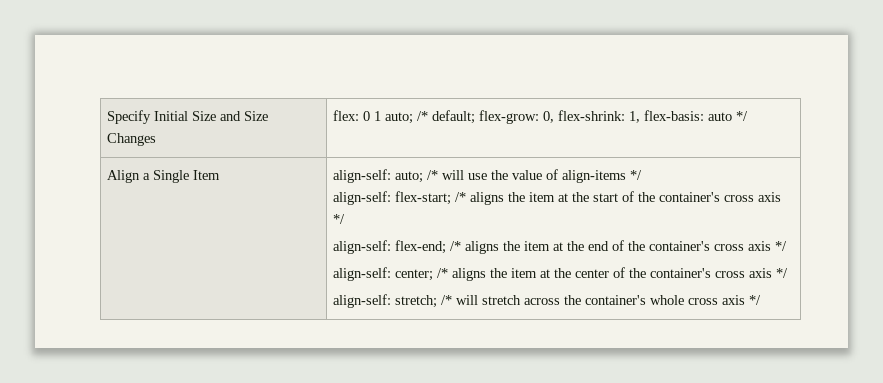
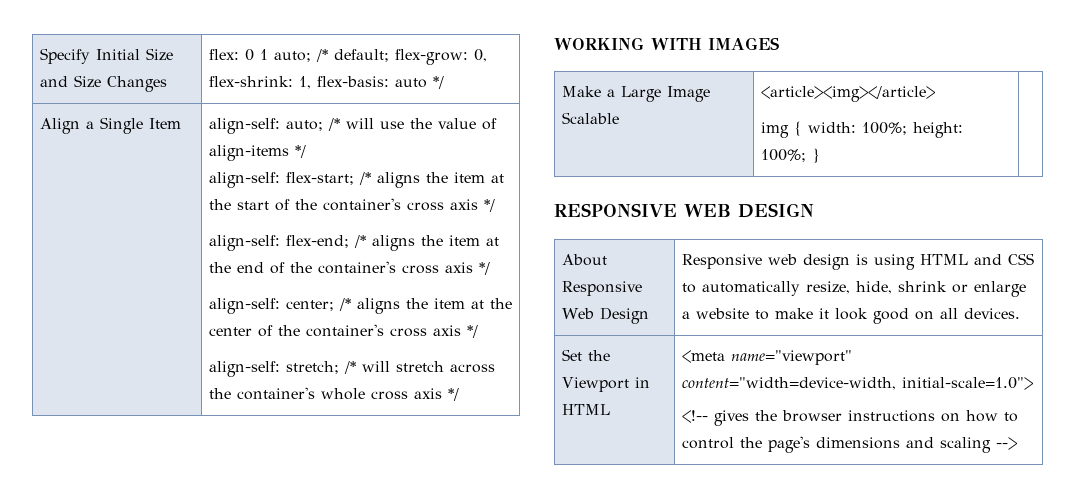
(762, 300) none -> [554,37,779,50] [561,86,710,102] [561,112,619,124] [760,86,935,102] [760,121,963,138] [760,148,820,163] [554,203,814,218] [561,254,607,266] [561,281,642,296] [561,307,649,324] [681,253,1034,270] [681,281,1026,297] [681,308,1020,324] [561,349,610,361] [561,377,650,392] [561,404,610,415] [681,350,852,365] [681,377,1033,390] [681,410,1018,426] [681,436,1017,453] // WORKING WITH IMAGES // Make a Large Image Scalable | <article><img></article> // img { width: 100%; height: 100%; } | // RESPONSIVE WEB DESIGN // About Responsive Web Design | Responsive web design is using HTML and CSS to automatically resize, hide, shrink or enlarge a website to make it look good on all devices. // Set the Viewport in HTML | <meta name="viewport" content="width=device-width, initial-scale=1.0"> // <!-- gives the browser instructions on how to control the page's dimensions and scaling -->

